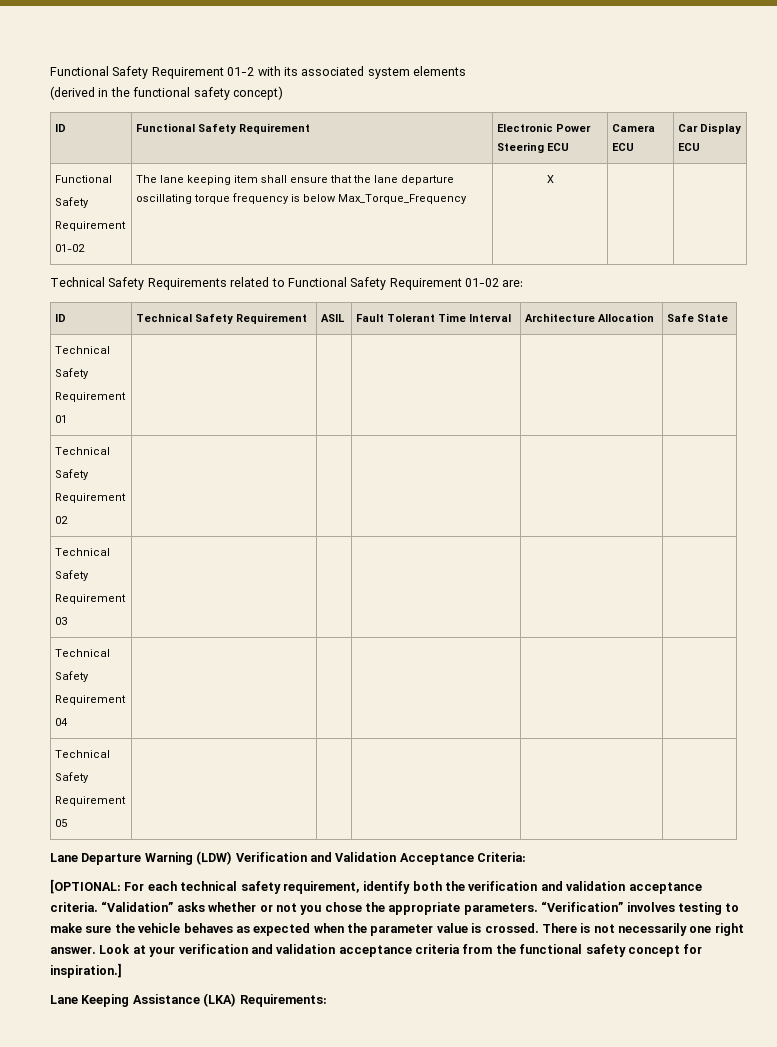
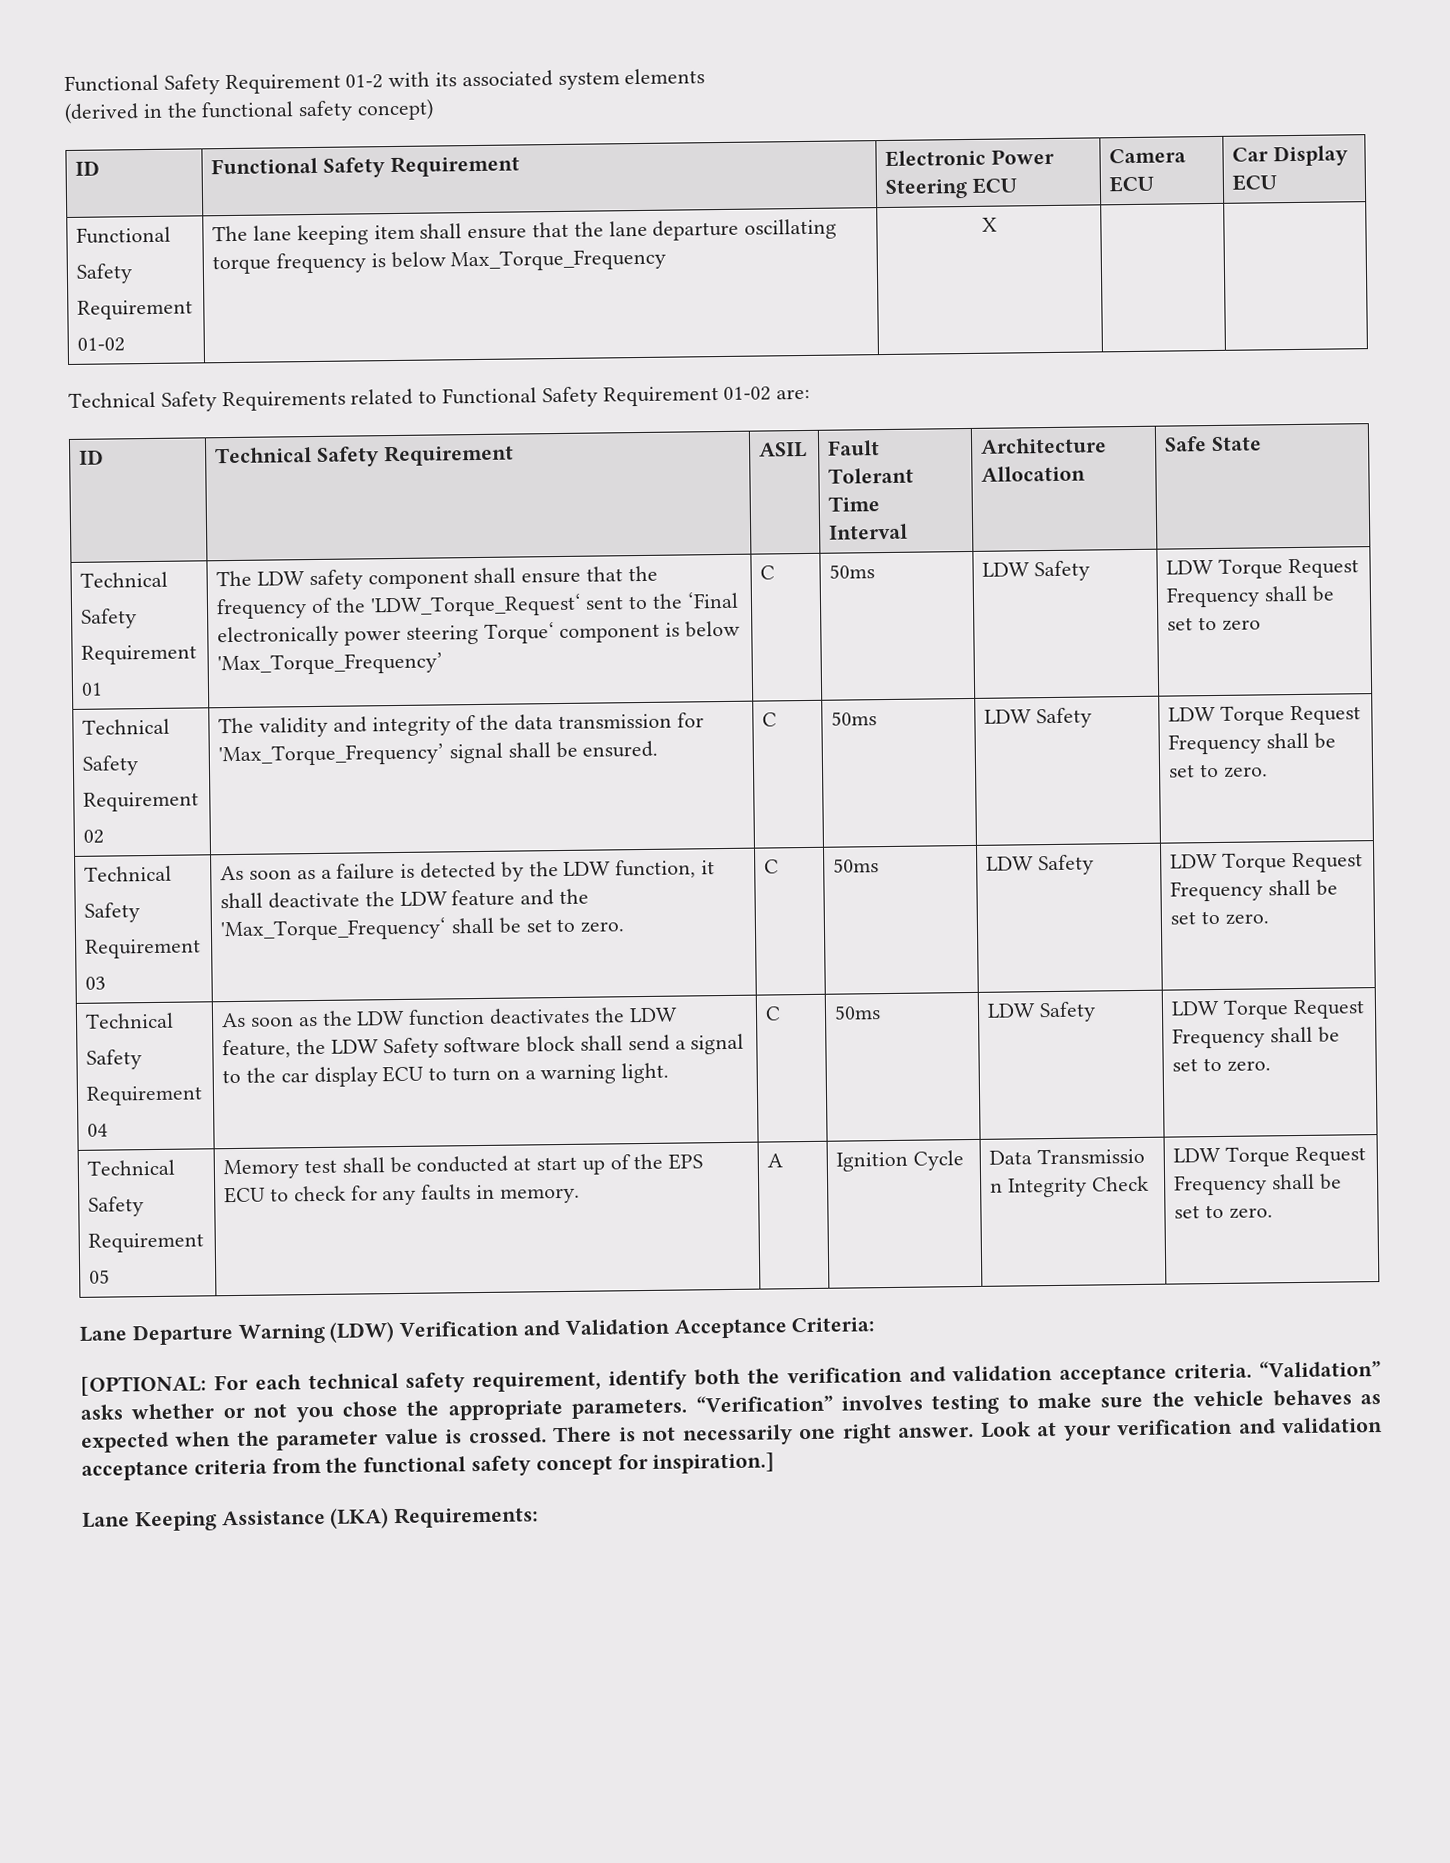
[55,447,111,455] [55,469,90,480] [55,493,127,503] [55,516,69,524] [55,548,111,556] [55,570,90,581] [55,594,127,604] [55,617,68,625] [55,649,111,657] [55,671,90,682] [55,695,127,705] [55,718,69,726] [55,750,111,758] [55,772,90,783] [55,796,127,806] [55,819,68,827] | | | | // Technical // Safety // Requirement // 02 | | | | | // Technical // Safety // Requirement // 03 | | | | | // Technical // Safety // Requirement // 04 | | | | | // Technical // Safety // Requirement // 05 | | | | | -> [216,565,658,591] [216,591,739,620] [217,620,741,648] [217,652,444,676] [760,565,776,580] [829,564,876,579] [982,560,1091,582] [1166,558,1359,579] [1166,585,1335,608] [1167,616,1261,631] [82,718,171,735] [82,755,140,776] [83,791,200,812] [83,829,105,844] [218,712,704,738] [218,740,659,767] [762,712,778,727] [831,711,878,726] [984,707,1093,729] [1168,705,1361,726] [1168,732,1336,755] [1168,763,1268,778] [84,865,173,882] [84,902,141,923] [85,938,202,959] [85,976,107,990] [220,859,716,882] [220,888,590,909] [220,917,626,942] [764,859,780,874] [833,858,880,873] [986,854,1095,876] [1170,852,1363,873] [1170,879,1338,902] [1170,910,1269,925] [85,1012,175,1029] [86,1049,143,1070] [86,1085,204,1106] [87,1123,109,1137] [221,1007,678,1028] [222,1033,745,1059] [222,1062,670,1088] [765,1006,782,1021] [834,1005,882,1020] [987,1001,1097,1023] [1171,999,1365,1020] [1172,1026,1340,1049] [1172,1057,1271,1072] [87,1159,176,1176] [88,1196,145,1217] [88,1232,205,1253] [89,1269,111,1284] [223,1153,704,1180] [224,1184,580,1206] [767,1153,784,1168] [836,1150,965,1172] [989,1147,1146,1165] [990,1175,1149,1198] [1173,1146,1366,1167] [1174,1173,1342,1196] [1174,1204,1273,1219] The LDW safety component shall ensure that the frequency of the 'LDW_Torque_Request‘ sent to the ‘Final electronically power steering Torque‘ component is below 'Max_Torque_Frequency’ | C | 50ms | LDW Safety | LDW Torque Request Frequency shall be set to zero // Technical // Safety // Requirement // 02 | The validity and integrity of the data transmission for 'Max_Torque_Frequency’ signal shall be ensured. | C | 50ms | LDW Safety | LDW Torque Request Frequency shall be set to zero. // Technical // Safety // Requirement // 03 | As soon as a failure is detected by the LDW function, it shall deactivate the LDW feature and the 'Max_Torque_Frequency‘ shall be set to zero. | C | 50ms | LDW Safety | LDW Torque Request Frequency shall be set to zero. // Technical // Safety // Requirement // 04 | As soon as the LDW function deactivates the LDW feature, the LDW Safety software block shall send a signal to the car display ECU to turn on a warning light. | C | 50ms | LDW Safety | LDW Torque Request Frequency shall be set to zero. // Technical // Safety // Requirement // 05 | Memory test shall be conducted at start up of the EPS ECU to check for any faults in memory. | A | Ignition Cycle | Data Transmissio n Integrity Check | LDW Torque Request Frequency shall be set to zero.

